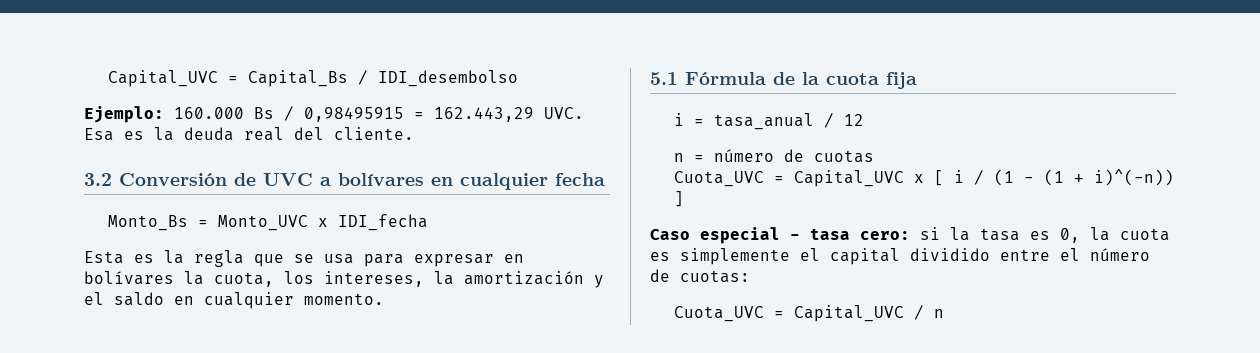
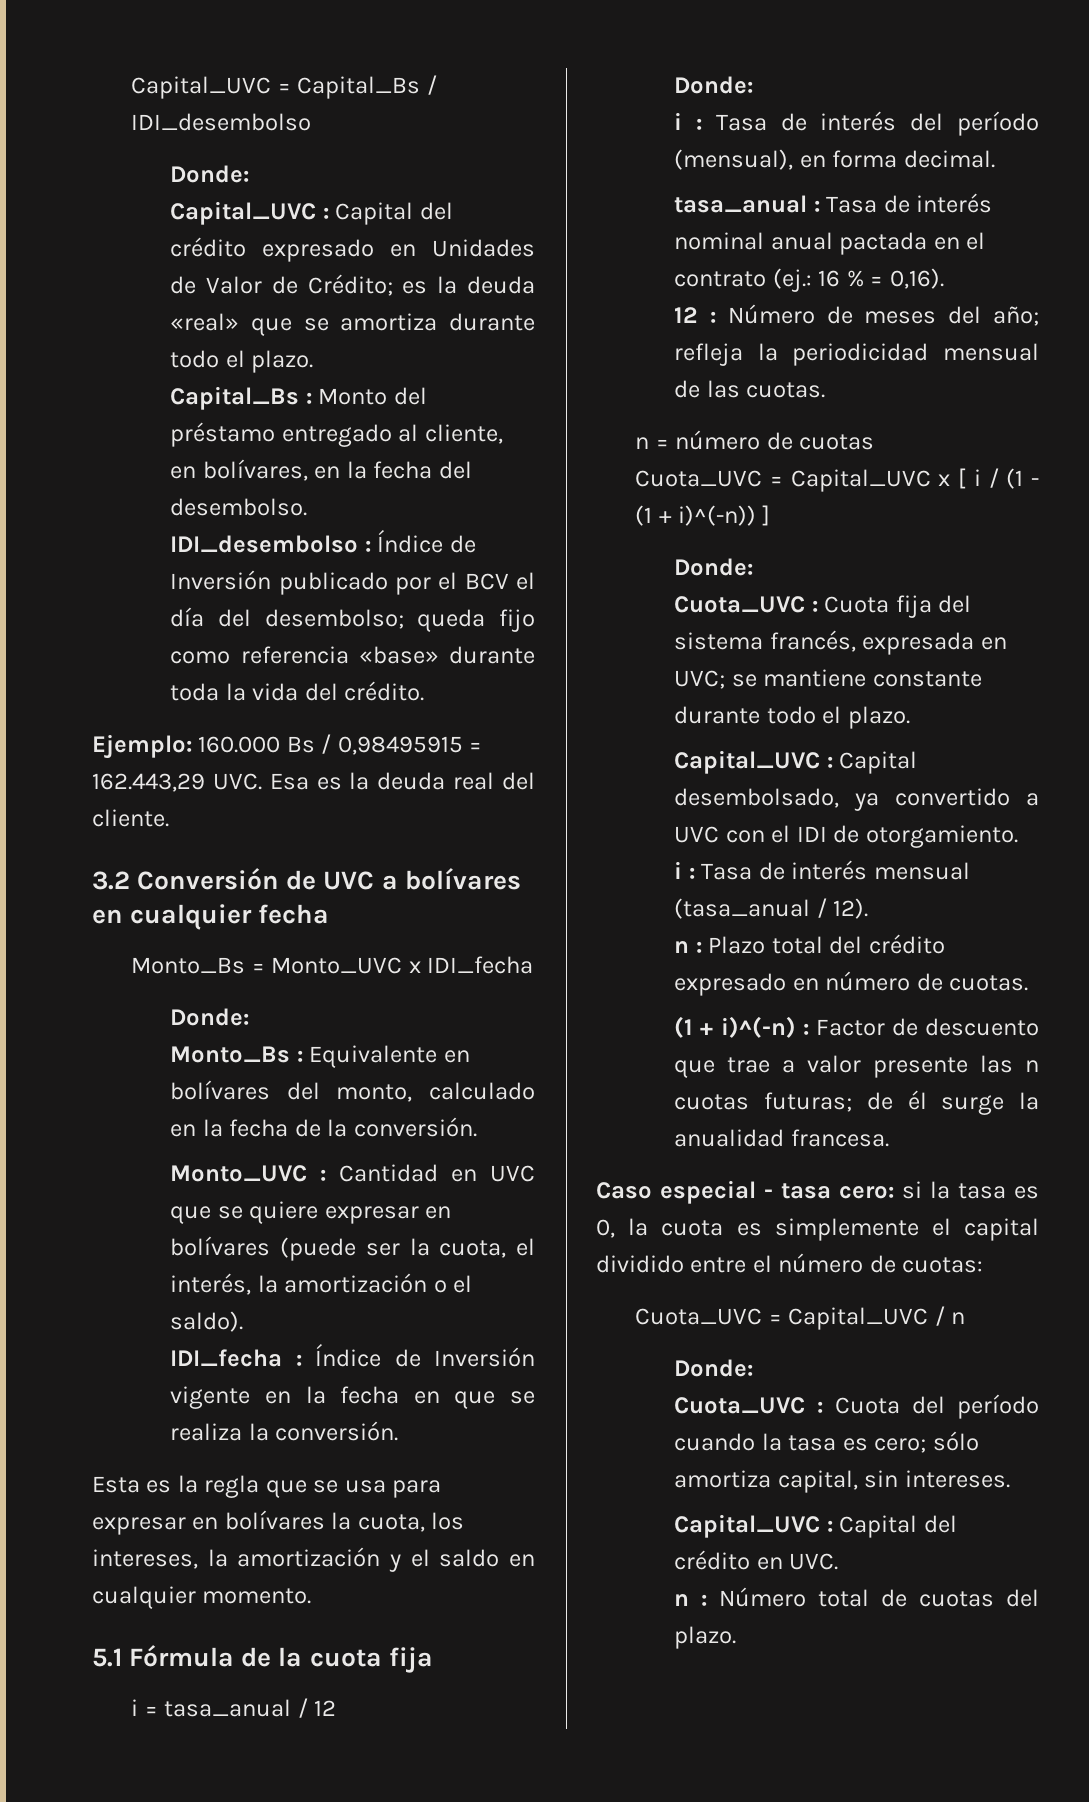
(518, 78) none -> [170,165,250,183] [170,201,453,225] [170,237,535,262] [170,274,535,296] [170,313,535,336] [170,350,314,373] [170,386,427,410] [170,422,503,447] [170,459,472,481] [170,498,308,516] [170,530,476,553] [170,570,535,595] [170,607,535,632] [170,646,535,664] [170,681,425,701] // Donde: // Capital_UVC : Capital del crédito expresado en Unidades de Valor de Crédito; es la deuda «real» que se amortiza durante todo el plazo. // Capital_Bs : Monto del préstamo entregado al cliente, en bolívares, en la fecha del desembolso. // IDI_desembolso : Índice de Inversión publicado por el BCV el día del desembolso; queda fijo como referencia «base» durante toda la vida del crédito.
(428, 222) none -> [170,1008,250,1026] [170,1045,470,1068] [170,1080,535,1102] [170,1117,477,1137] [170,1164,535,1182] [170,1201,452,1224] [170,1236,536,1261] [170,1273,473,1295] [170,1311,244,1332] [170,1344,535,1367] [170,1386,535,1409] [170,1421,399,1441] // Donde: // Monto_Bs : Equivalente en bolívares del monto, calculado en la fecha de la conversión. // Monto_UVC : Cantidad en UVC que se quiere expresar en bolívares (puede ser la cuota, el interés, la amortización o el saldo). // IDI_fecha : Índice de Inversión vigente en la fecha en que se realiza la conversión.
(864, 120) none -> [674,76,754,94] [674,111,1039,136] [674,149,995,170] [674,193,993,213] [674,232,986,255] [674,268,944,292] [674,304,1039,326] [674,343,1039,366] [674,380,826,398] // Donde: // i : Tasa de interés del período (mensual), en forma decimal. // tasa_anual : Tasa de interés nominal anual pactada en el contrato (ej.: 16 % = 0,16). // 12 : Número de meses del año; refleja la periodicidad mensual de las cuotas.
(684, 199) none -> [674,558,754,576] [674,595,972,618] [674,630,1007,655] [674,669,982,689] [674,706,910,729] [674,750,918,774] [674,788,1039,811] [674,825,1018,848] [674,860,970,880] [674,898,869,919] [674,934,945,954] [674,971,1029,996] [674,1016,1039,1038] [674,1055,1039,1078] [674,1090,1039,1115] [674,1129,889,1147] // Donde: // Cuota_UVC : Cuota fija del sistema francés, expresada en UVC; se mantiene constante durante todo el plazo. // Capital_UVC : Capital desembolsado, ya convertido a UVC con el IDI de otorgamiento. // i : Tasa de interés mensual (tasa_anual / 12). // n : Plazo total del crédito expresado en número de cuotas. // (1 + i)^(-n) : Factor de descuento que trae a valor presente las n cuotas futuras; de él surge la anualidad francesa.
(944, 313) none -> [674,1359,754,1377] [674,1394,1039,1419] [674,1431,979,1453] [674,1470,1010,1493] [674,1514,957,1538] [674,1550,839,1570] [674,1587,1039,1607] [674,1626,737,1649] // Donde: // Cuota_UVC : Cuota del período cuando la tasa es cero; sólo amortiza capital, sin intereses. // Capital_UVC : Capital del crédito en UVC. // n : Número total de cuotas del plazo.

